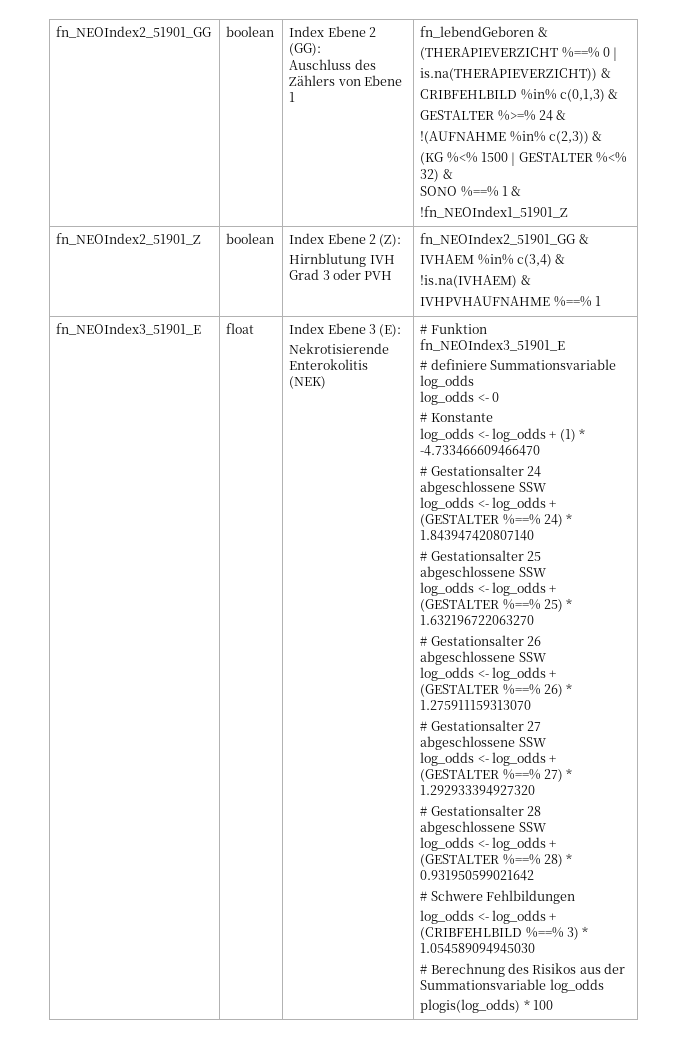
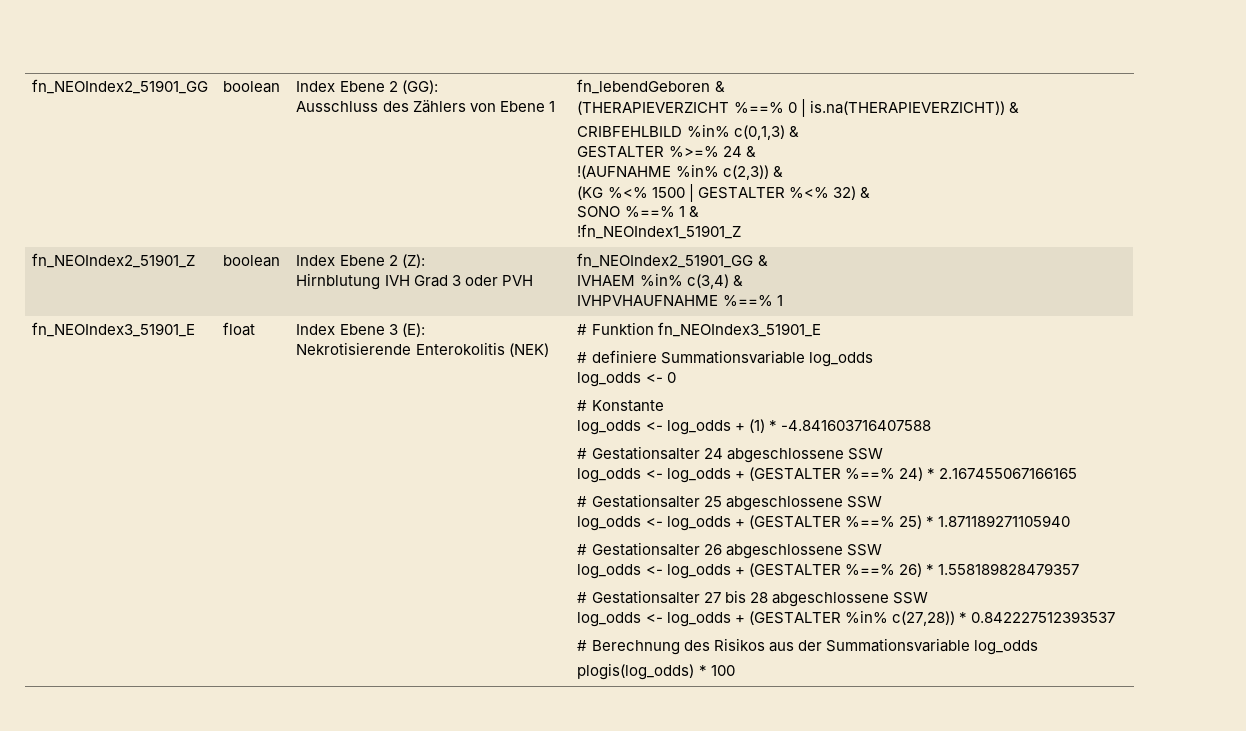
[289,59,352,70] Auschluss -> [296,101,379,112] Ausschluss
(618, 54) // -> (806, 108) none
[420,275,531,288] // !is.na(IVHAEM) & -> (743, 280) none
[420,445,541,456] -4.733466609466470 -> [780,420,931,431] -4.841603716407588
[420,530,535,541] 1.843947420807140 -> [938,468,1077,479] 2.167455067166165
[420,615,535,625] 1.632196722063270 -> [937,515,1070,527] 1.871189271105940
[420,700,532,710] 1.275911159313070 -> [937,563,1079,575] 1.558189828479357
[420,736,547,750] [420,752,557,766] [420,768,573,782] [420,785,536,796] [420,805,524,816] abgeschlossene SSW // log_odds <- log_odds + (GESTALTER %==% 27) * 1.292933394927320 // # Gestationsalter -> [724,590,746,603] bis
[502,853,573,867] [420,870,535,881] [420,890,575,904] [420,910,557,924] [420,926,589,940] [420,943,536,954] %==% 28) * 0.931950599021642 // # Schwere Fehlbildungen // log_odds <- log_odds + (CRIBFEHLBILD %==% 3) * 1.054589094945030 -> [844,610,1115,626] %in% c(27,28)) * 0.842227512393537

